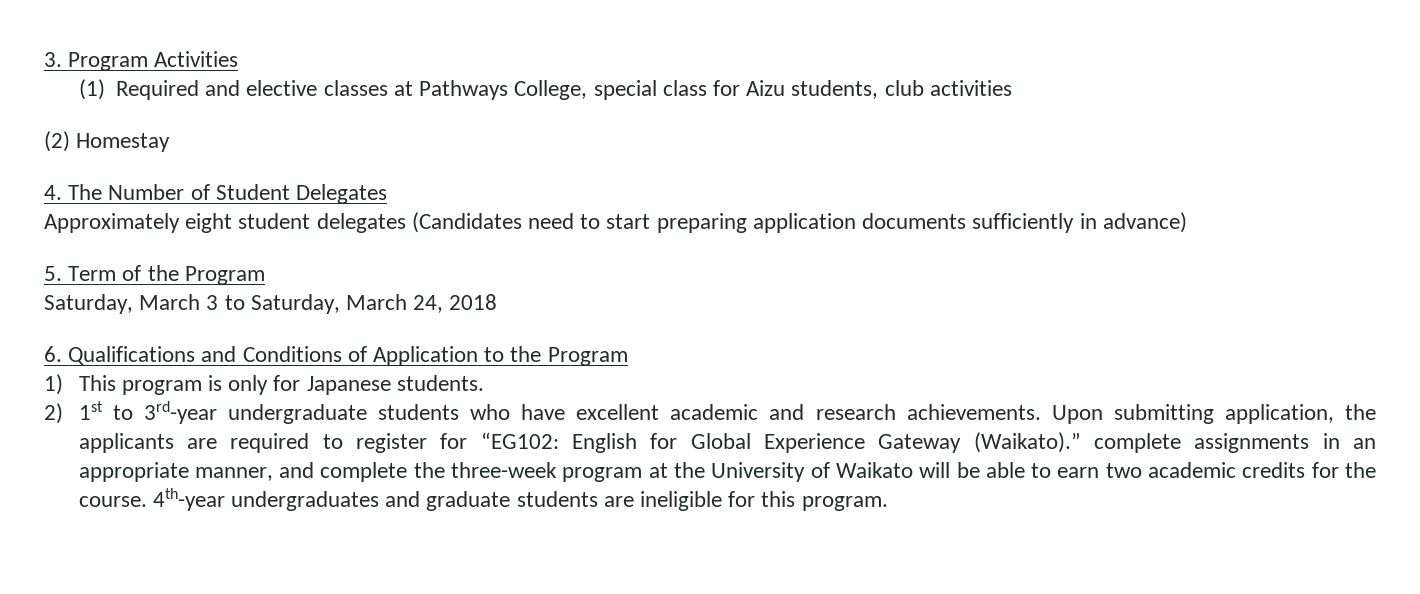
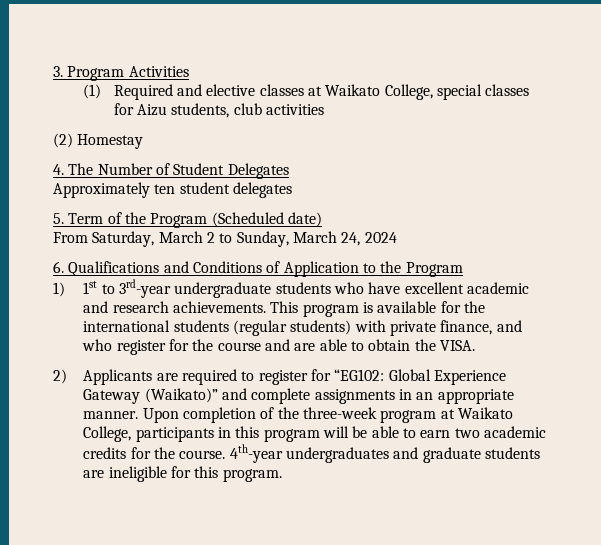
[419,80,509,100] Pathways -> [325,84,381,96] Waikato
[662,80,707,96] class -> [485,84,530,96] classes
[185,213,233,233] eight -> [154,184,176,194] ten
[411,212,1187,233] (Candidates need to start preparing application documents sufficiently in advance) -> (292, 190) none
[44,294,340,314] // Saturday, March 3 to Saturday, -> [211,212,322,227] [53,231,289,247] (Scheduled date) // From Saturday, March 2 to Sunday,
[449,294,498,310] 2018 -> [364,232,397,243] 2024
[78,375,484,395] [44,403,63,424] This program is only for Japanese students. // 2) -> (65, 289) none
[1051,404,1376,424] [78,433,174,453] Upon submitting application, the applicants -> [270,301,485,317] [83,320,522,336] [82,339,475,355] [53,369,153,385] This program is available for the international students (regular students) with private finance, and who register for the course and are able to obtain the VISA. // 2) Applicants
[571,433,678,453] English for -> (385, 375) none
[973,432,1081,453] (Waikato).” -> [144,388,248,403] (Waikato)” and
[194,462,913,482] manner, and complete the three-week program at the University of Waikato -> [83,407,513,423] [83,426,320,442] manner. Upon completion of the three-week program at Waikato College, participants in this program

